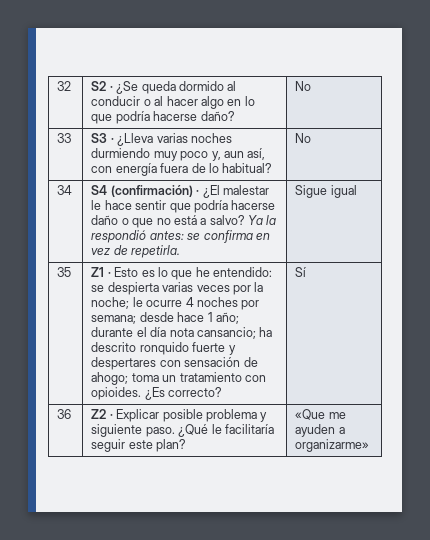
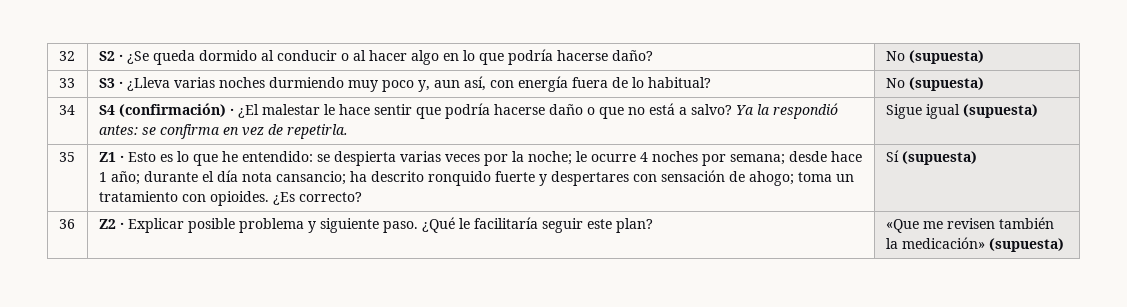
(312, 86) none -> [908,50,984,64] (supuesta)
(312, 138) none -> [908,77,984,91] (supuesta)
(357, 191) none -> [962,104,1038,118] (supuesta)
(307, 272) none -> [901,151,977,165] (supuesta)
[295,424,345,437] [295,439,370,452] ayuden a organizarme» -> [946,217,1054,229] [885,237,1064,252] revisen también la medicación» (supuesta)

